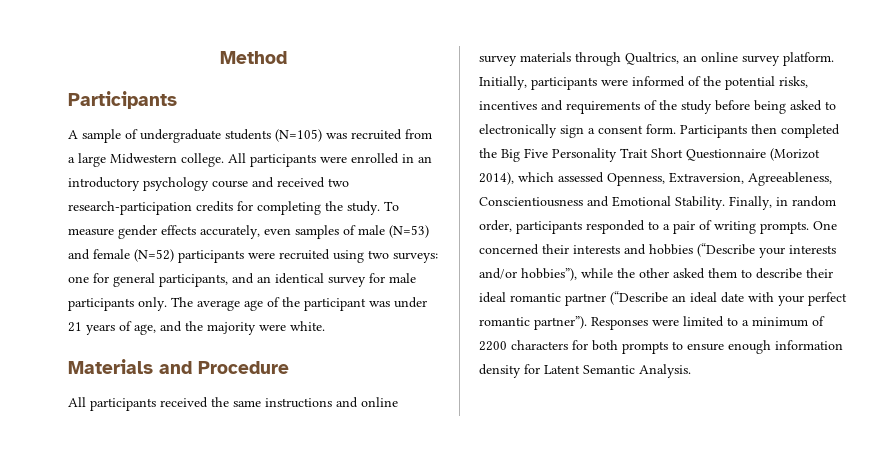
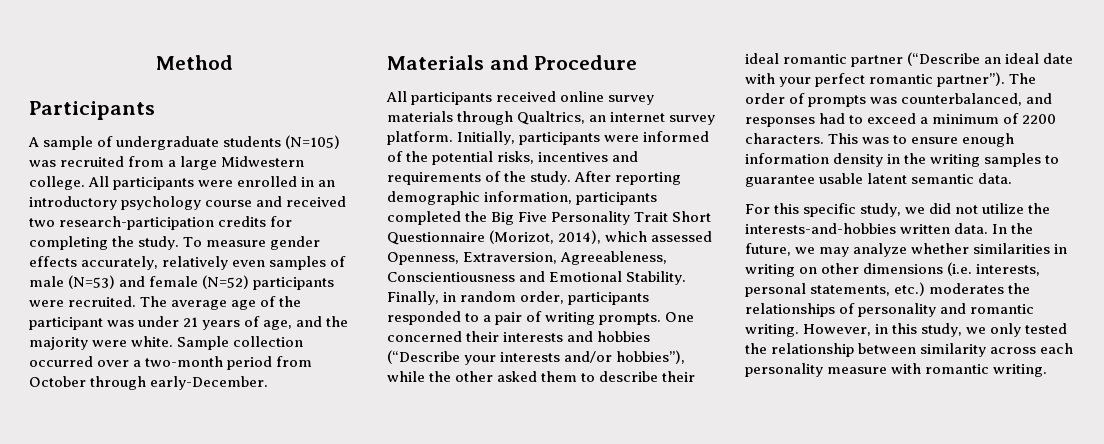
(260, 232) none -> [162,256,229,270] relatively
[279,249,438,263] [68,273,416,287] [68,297,167,311] recruited using two surveys: one for general participants, and an identical survey for male participants only. -> [68,296,137,307] recruited.
(325, 326) none -> [177,336,304,350] [29,356,313,370] [29,376,269,390] Sample collection occurred over a two-month period from October through early-December.
[211,397,358,408] the same instructions and -> (557, 96) none
[701,52,738,62] online -> [610,112,666,122] internet
[681,100,836,114] [479,124,777,138] study before being asked to electronically sign a consent form. Participants then -> [530,171,682,185] [387,191,658,205] study. After reporting demographic information, participants
[770,148,820,161] (Morizot -> [489,230,555,244] (Morizot,
[591,316,825,330] [479,340,668,354] Responses were limited to a minimum of 2200 characters for both prompts -> [1009,73,1037,84] [745,93,1053,107] [745,113,1057,127] [745,133,890,144] The order of prompts was counterbalanced, and responses had to exceed a minimum of 2200 characters. This was
[524,364,691,378] for Latent Semantic Analysis. -> [887,153,1060,167] [745,173,1013,187] [745,203,1051,217] [745,223,1034,234] [745,243,1068,257] [745,262,1041,277] [745,282,1031,297] [745,303,1035,317] [745,323,1068,337] [745,343,1074,357] [745,363,1048,377] in the writing samples to guarantee usable latent semantic data. // For this specific study, we did not utilize the interests-and-hobbies written data. In the future, we may analyze whether similarities in writing on other dimensions (i.e. interests, personal statements, etc.) moderates the relationships of personality and romantic writing. However, in this study, we only tested the relationship between similarity across each personality measure with romantic writing.

